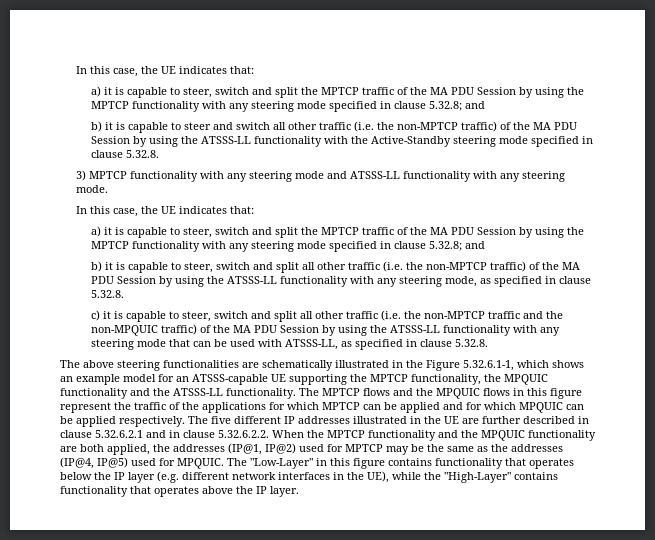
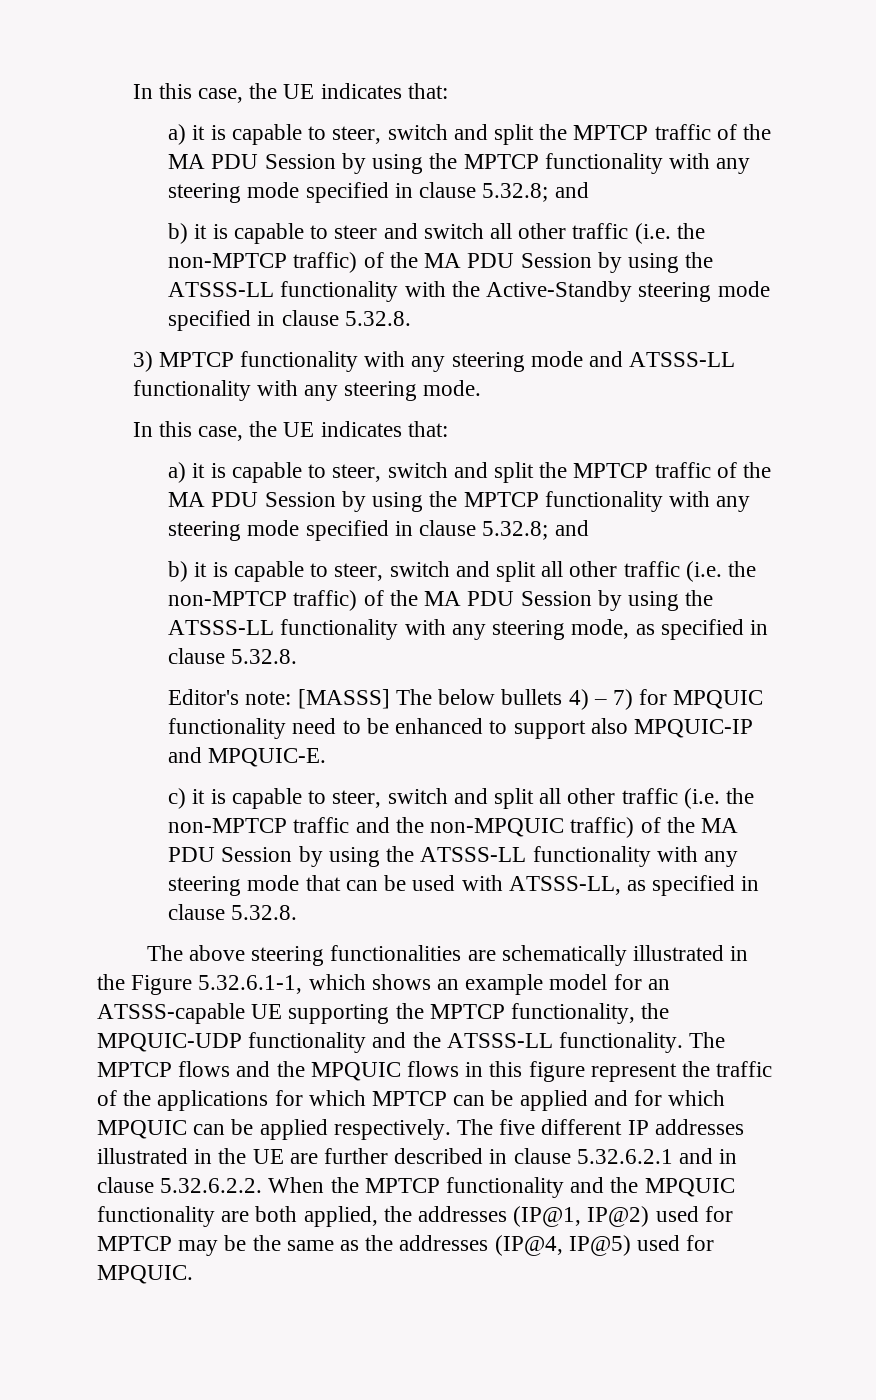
(125, 294) none -> [168,689,764,710] [168,718,753,739] [168,747,327,767] // Editor's note: [MASSS] The below bullets 4) – 7) for MPQUIC functionality need to be enhanced to support also MPQUIC-IP and MPQUIC-E.
[504,374,548,385] MPQUIC -> [97,1033,242,1052] MPQUIC-UDP
[227,458,574,469] [60,471,558,483] [60,486,299,497] The "Low-Layer" in this figure contains functionality that operates below the IP layer (e.g. different network interfaces in the UE), while the "High-Layer" contains functionality that operates above the IP layer. -> (193, 1274) none

